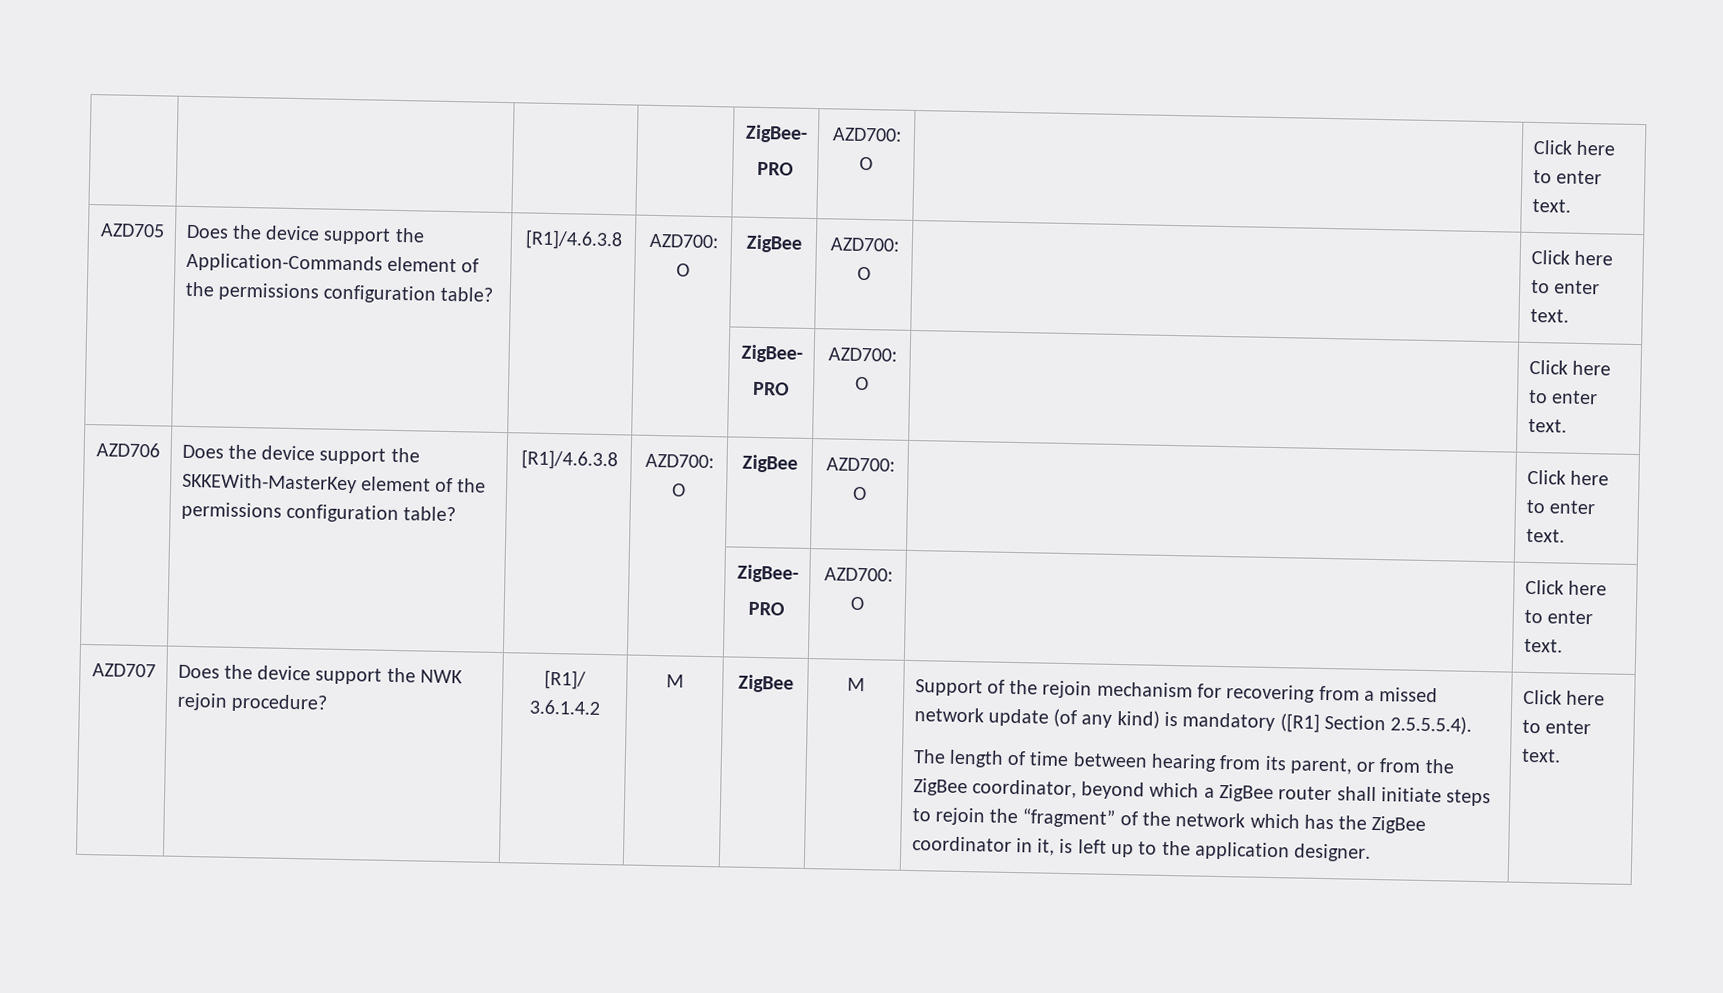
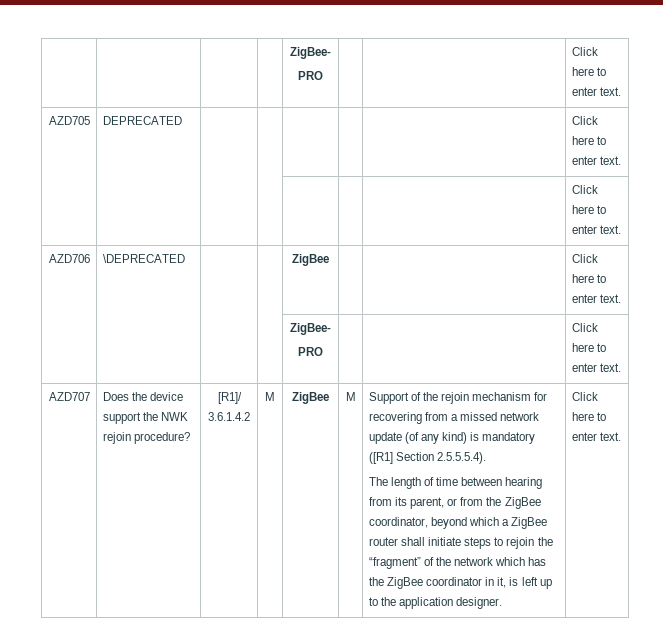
[744,124,808,143] [757,161,794,176] [831,127,902,142] [859,156,873,171] | | | | ZigBee- // PRO | AZD700: O -> [290,47,331,59] [298,71,323,80] | | | | ZigBee- // PRO |
[185,224,425,245] [185,252,480,274] [184,281,494,304] [524,229,623,251] [648,233,719,249] [676,263,690,277] [745,234,803,253] [829,237,900,252] [857,266,871,281] [1530,249,1613,266] [1530,279,1600,295] [1529,308,1569,323] [740,344,803,363] [752,381,790,396] [827,347,897,362] [855,376,869,391] [1528,359,1611,376] [1527,389,1598,405] [1527,418,1567,433] [95,442,160,458] [181,444,420,465] [181,472,487,494] [180,501,457,524] [520,449,618,471] [644,453,714,469] [671,483,686,497] [741,454,798,473] [825,457,895,472] [852,486,867,501] [1526,469,1609,486] [1525,499,1596,515] [1525,528,1565,543] [736,564,799,583] [748,601,785,616] [823,567,893,582] [850,596,865,611] Does the device support the Application-Commands element of the permissions configuration table? | [R1]/4.6.3.8 | AZD700: O | ZigBee | AZD700: O | | Click here to enter text. // | | | | ZigBee- // PRO | AZD700: O | | Click here to enter text. // AZD706 | Does the device support the SKKEWith-MasterKey element of the permissions configuration table? | [R1]/4.6.3.8 | AZD700: O | ZigBee | AZD700: O | | Click here to enter text. // | | | | ZigBee- // PRO | AZD700: O -> [102,116,182,125] [571,116,598,125] [571,136,606,145] [571,156,621,165] [571,185,598,194] [571,205,606,214] [571,225,621,234] [48,254,90,263] [102,254,185,263] [292,254,329,266] [571,254,598,263] [571,274,606,283] [571,294,621,303] [290,323,331,335] [298,347,323,356] DEPRECATED | | | | | | Click here to enter text. // | | | | | | | Click here to enter text. // AZD706 | \DEPRECATED | | | ZigBee | | | Click here to enter text. // | | | | ZigBee- // PRO |

